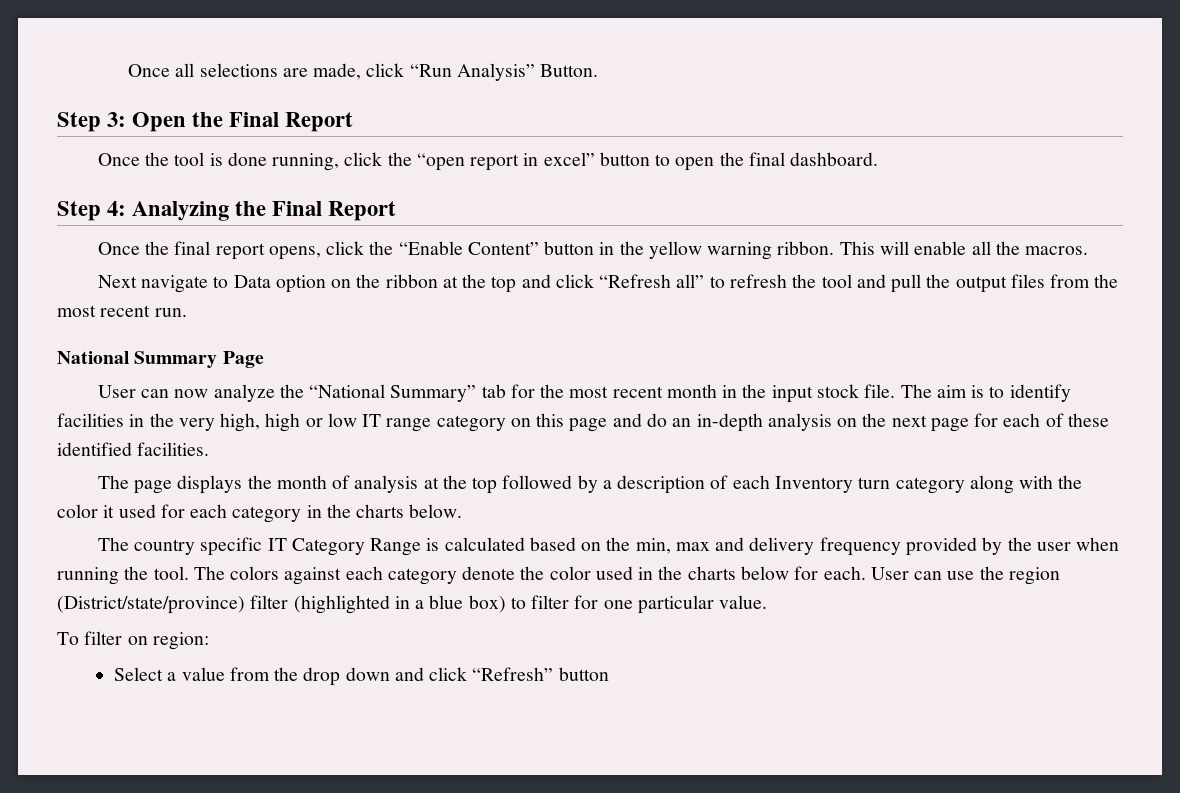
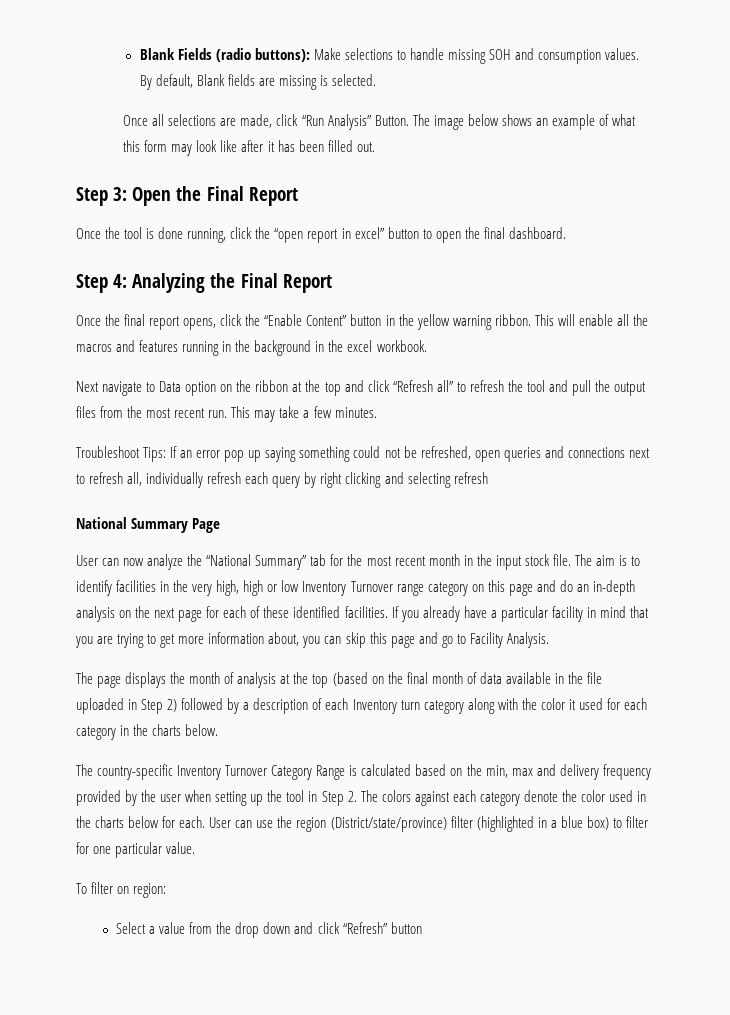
(128, 70) none -> [139,48,640,64] [139,74,377,90] Blank Fields (radio buttons): Make selections to handle missing SOH and consumption values. By default, Blank fields are missing is selected. //
(599, 70) none -> [412,114,637,130] [123,140,375,156] The image below shows an example of what this form may look like after it has been filled out.
[1025,246,1089,255] macros. -> [76,340,427,356] macros and features running in the background in the excel workbook.
(187, 312) none -> [231,406,377,422] [76,446,650,462] [76,472,488,488] This may take a few minutes. // Troubleshoot Tips: If an error pop up saying something could not be refreshed, open queries and connections next to refresh all, individually refresh each query by right clicking and selecting refresh
[362,414,382,427] IT -> [302,581,393,596] Inventory Turnover
(210, 449) none -> [391,606,649,622] [75,632,549,648] If you already have a particular facility in mind that you are trying to get more information about, you can skip this page and go to Facility Analysis.
(498, 485) none -> [332,672,603,686] [76,698,178,714] (based on the final month of data available in the file uploaded in Step 2)
[134,537,287,556] country specific IT -> [97,764,268,780] country-specific Inventory Turnover
[57,566,189,585] running the tool. -> [215,790,357,806] setting up the tool in Step 2.

